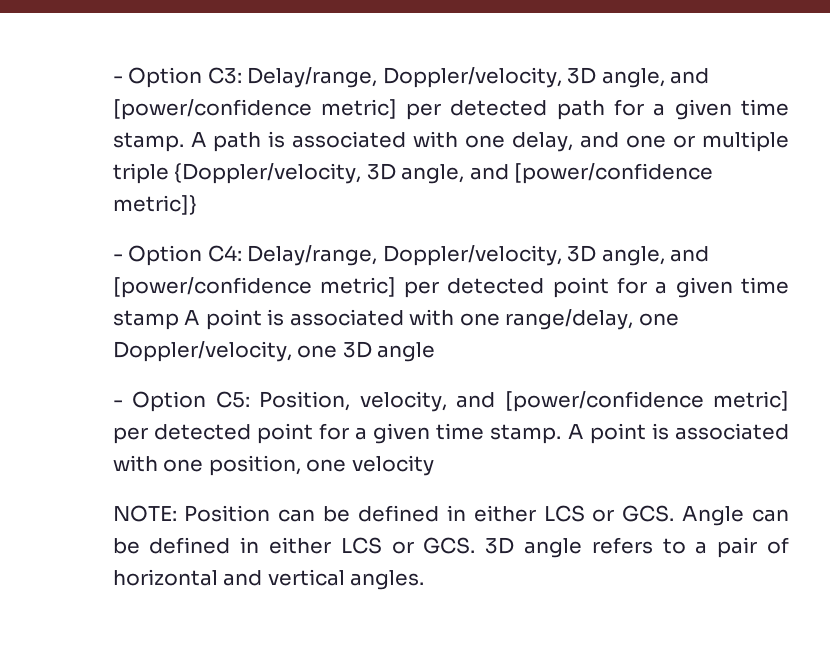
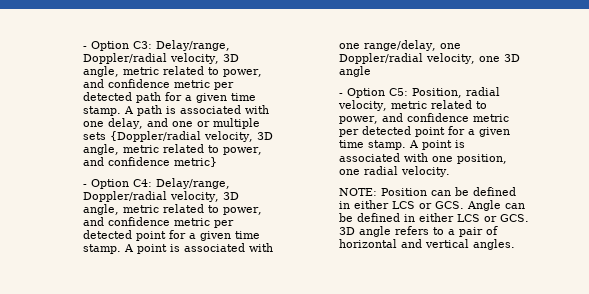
[382,67,710,88] [112,99,397,120] Doppler/velocity, 3D angle, and [power/confidence metric] -> [82,53,239,64] [82,66,262,77] [82,79,210,88] Doppler/radial velocity, 3D angle, metric related to power, and confidence metric
[112,163,714,184] [112,195,197,215] [112,245,710,266] [112,277,790,298] [112,310,179,330] triple {Doppler/velocity, 3D angle, and [power/confidence metric]} // - Option C4: Delay/range, Doppler/velocity, 3D angle, and [power/confidence metric] per detected point for a given time stamp -> [82,131,273,142] [82,144,262,155] [82,157,217,167] [82,178,230,189] [82,191,239,202] [82,204,262,215] [82,217,234,228] [82,230,260,241] [82,244,121,254] sets {Doppler/radial velocity, 3D angle, metric related to power, and confidence metric} // - Option C4: Delay/range, Doppler/radial velocity, 3D angle, metric related to power, and confidence metric per detected point for a given time stamp.
[112,341,292,362] Doppler/velocity, -> [338,53,475,64] Doppler/radial velocity,
[359,391,789,412] velocity, and [power/confidence metric] -> [465,87,500,96] [337,100,487,111] [338,113,509,124] radial velocity, metric related to power, and confidence metric
[351,455,434,476] velocity -> [363,166,450,177] radial velocity.

